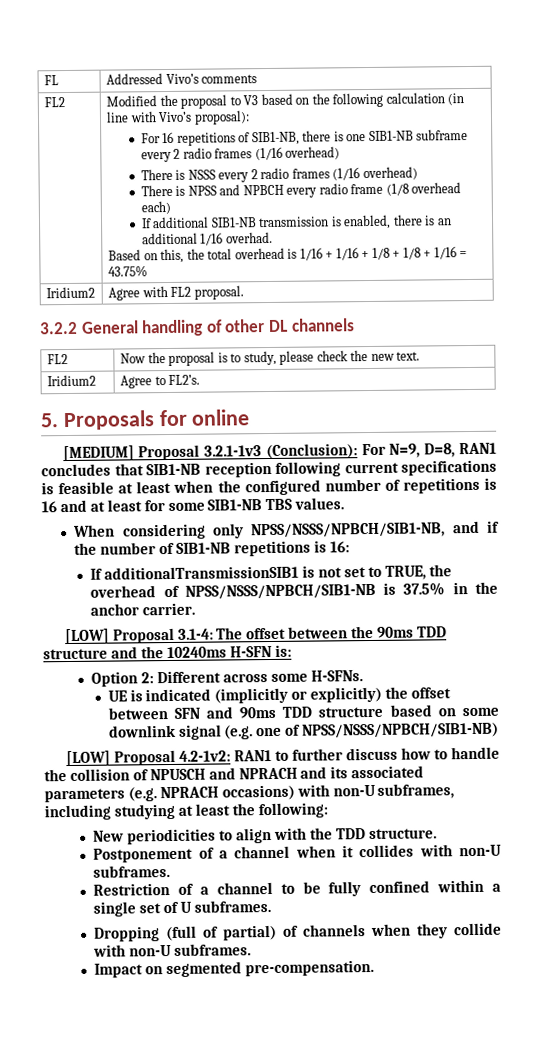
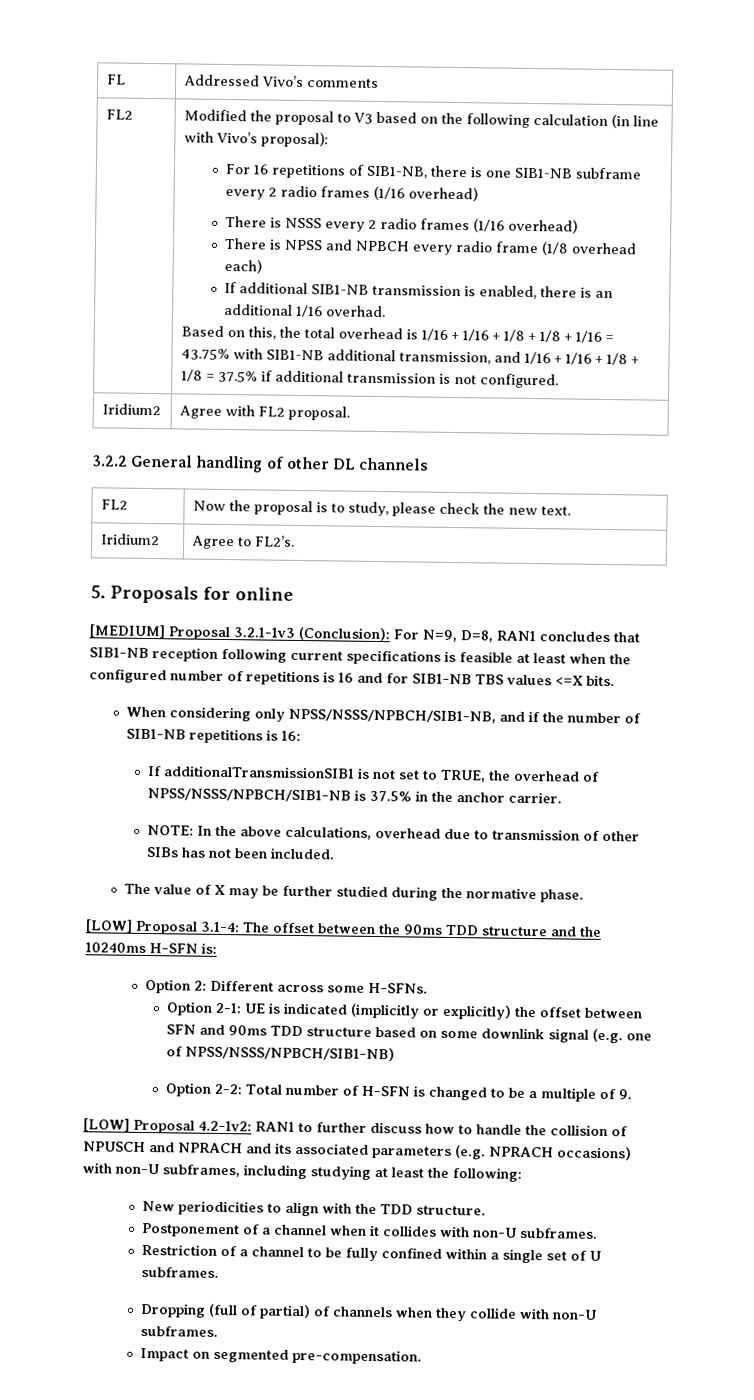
(148, 271) none -> [232,348,639,366] [180,369,559,389] with SIB1-NB additional transmission, and 1/16 + 1/16 + 1/8 + 1/8 = 37.5% if additional transmission is not configured.
[89,497,345,512] at least for some SIB1-NB TBS values. -> [386,673,615,687] for SIB1-NB TBS values <=X bits.
(196, 609) none -> [146,824,640,842] [145,846,335,860] [123,883,584,903] // NOTE: In the above calculations, overhead due to transmission of other SIBs has not been included. // The value of X may be further studied during the normative phase.
(363, 676) none -> [165,1001,242,1016] Option 2-1:
(500, 730) none -> [164,1082,632,1102] // Option 2-2: Total number of H-SFN is changed to be a multiple of 9.

